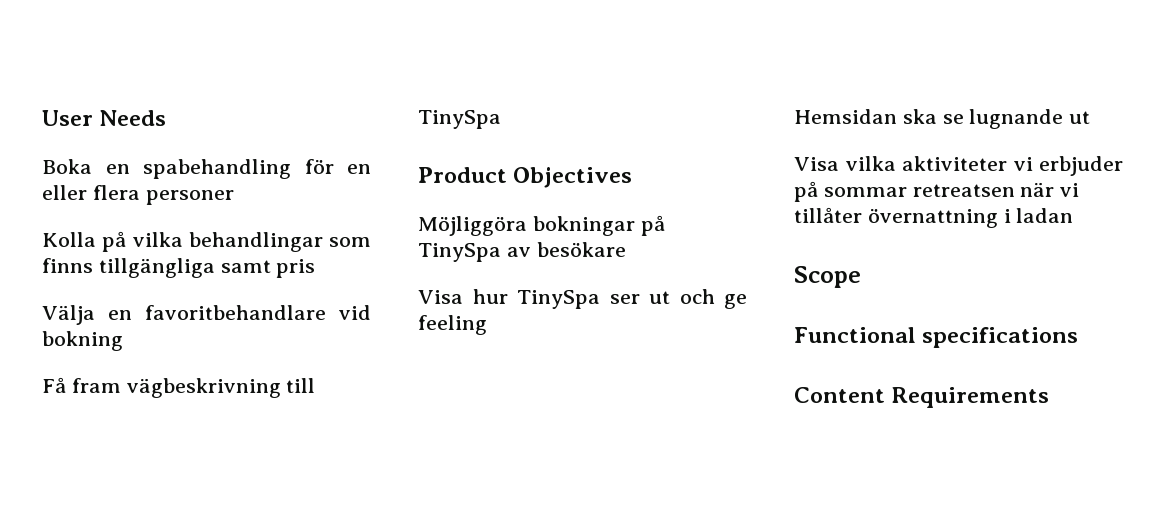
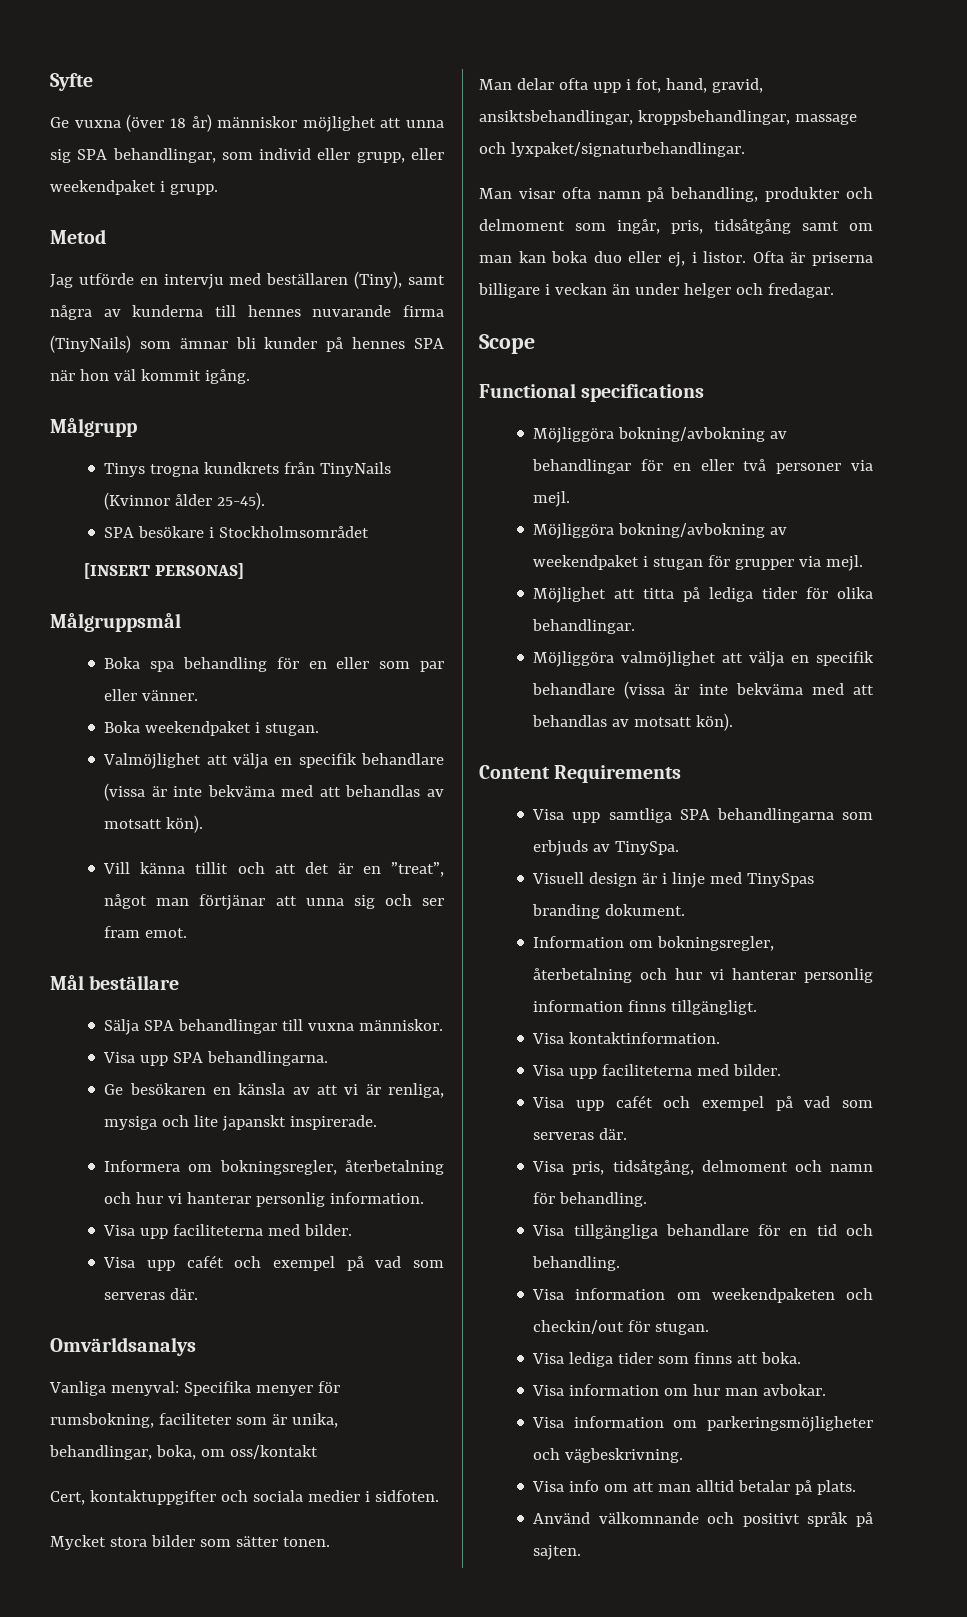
[42,110,167,126] [42,159,371,179] [42,185,234,205] [42,231,371,252] [42,258,316,278] [42,305,371,325] [42,331,123,351] [42,377,316,398] [418,110,501,129] [418,167,633,188] [418,215,665,236] [418,242,626,262] [418,289,747,309] [418,315,487,335] [794,109,1091,129] [794,156,1123,176] [794,181,1080,202] [794,207,1074,228] [794,266,861,288] [794,327,1079,348] [794,387,1050,408] User Needs // Boka en spabehandling för en eller flera personer // Kolla på vilka behandlingar som finns tillgängliga samt pris // Välja en favoritbehandlare vid bokning // Få fram vägbeskrivning till TinySpa // Product Objectives // Möjliggöra bokningar på TinySpa av besökare // Visa hur TinySpa ser ut och ge feeling // Hemsidan ska se lugnande ut // Visa vilka aktiviteter vi erbjuder på sommar retreatsen när vi tillåter övernattning i ladan // Scope // Functional specifications // Content Requirements -> [50,73,93,91] [50,114,444,132] [50,148,444,163] [50,180,218,195] [50,229,106,244] [50,271,446,289] [50,305,444,320] [50,335,445,353] [50,369,250,384] [50,418,137,437] [104,462,392,477] [104,492,266,510] [104,526,370,538] [83,563,244,579] [50,613,181,632] [104,657,444,672] [104,689,199,701] [104,721,320,736] [103,753,444,769] [104,783,444,801] [104,815,204,833] [103,862,445,877] [104,894,444,910] [104,926,188,938] [50,975,180,990] [104,1019,444,1035] [103,1051,329,1066] [104,1083,445,1098] [104,1115,378,1131] [104,1160,444,1175] [104,1192,425,1207] [103,1224,353,1239] [103,1255,445,1271] [104,1288,199,1300] [50,1337,196,1356] [49,1381,340,1396] [50,1413,338,1428] [49,1445,318,1460] [50,1490,439,1505] [50,1535,330,1550] [479,78,763,93] [479,110,857,125] [479,142,745,157] [479,187,873,202] [479,219,873,234] [479,251,873,267] [478,283,834,298] [479,334,535,354] [479,383,705,402] [533,427,788,443] [532,459,873,474] [533,491,571,507] [533,523,788,539] [533,555,864,571] [533,587,873,603] [532,619,636,634] [533,651,874,667] [532,681,874,699] [532,713,734,731] [479,765,682,783] [532,808,873,823] [533,840,680,856] [532,872,815,888] [532,904,686,919] [533,936,775,951] [533,968,873,983] [533,1000,758,1015] [532,1032,721,1044] [532,1064,782,1079] [532,1095,874,1111] [533,1128,628,1140] [532,1160,873,1175] [533,1192,648,1207] [532,1224,873,1239] [532,1256,621,1271] [532,1288,873,1303] [533,1320,710,1335] [532,1352,802,1367] [532,1384,827,1396] [532,1416,873,1432] [533,1448,684,1463] [532,1480,857,1495] [533,1512,873,1527] [533,1545,582,1560] Syfte // Ge vuxna (över 18 år) människor möjlighet att unna sig SPA behandlingar, som individ eller grupp, eller weekendpaket i grupp. // Metod // Jag utförde en intervju med beställaren (Tiny), samt några av kunderna till hennes nuvarande firma (TinyNails) som ämnar bli kunder på hennes SPA när hon väl kommit igång. // Målgrupp // Tinys trogna kundkrets från TinyNails (Kvinnor ålder 25-45). // SPA besökare i Stockholmsområdet // [INSERT PERSONAS] // Målgruppsmål // Boka spa behandling för en eller som par eller vänner. // Boka weekendpaket i stugan. // Valmöjlighet att välja en specifik behandlare (vissa är inte bekväma med att behandlas av motsatt kön). // Vill känna tillit och att det är en ”treat”, något man förtjänar att unna sig och ser fram emot. // Mål beställare // Sälja SPA behandlingar till vuxna människor. // Visa upp SPA behandlingarna. // Ge besökaren en känsla av att vi är renliga, mysiga och lite japanskt inspirerade. // Informera om bokningsregler, återbetalning och hur vi hanterar personlig information. // Visa upp faciliteterna med bilder. // Visa upp cafét och exempel på vad som serveras där. // Omvärldsanalys // Vanliga menyval: Specifika menyer för rumsbokning, faciliteter som är unika, behandlingar, boka, om oss/kontakt // Cert, kontaktuppgifter och sociala medier i sidfoten. // Mycket stora bilder som sätter tonen. // Man delar ofta upp i fot, hand, gravid, ansiktsbehandlingar, kroppsbehandlingar, massage och lyxpaket/signaturbehandlingar. // Man visar ofta namn på behandling, produkter och delmoment som ingår, pris, tidsåtgång samt om man kan boka duo eller ej, i listor. Ofta är priserna billigare i veckan än under helger och fredagar. // Scope // Functional specifications // Möjliggöra bokning/avbokning av behandlingar för en eller två personer via mejl. // Möjliggöra bokning/avbokning av weekendpaket i stugan för grupper via mejl. // Möjlighet att titta på lediga tider för olika behandlingar. // Möjliggöra valmöjlighet att välja en specifik behandlare (vissa är inte bekväma med att behandlas av motsatt kön). // Content Requirements // Visa upp samtliga SPA behandlingarna som erbjuds av TinySpa. // Visuell design är i linje med TinySpas branding dokument. // Information om bokningsregler, återbetalning och hur vi hanterar personlig information finns tillgängligt. // Visa kontaktinformation. // Visa upp faciliteterna med bilder. // Visa upp cafét och exempel på vad som serveras där. // Visa pris, tidsåtgång, delmoment och namn för behandling. // Visa tillgängliga behandlare för en tid och behandling. // Visa information om weekendpaketen och checkin/out för stugan. // Visa lediga tider som finns att boka. // Visa information om hur man avbokar. // Visa information om parkeringsmöjligheter och vägbeskrivning. // Visa info om att man alltid betalar på plats. // Använd välkomnande och positivt språk på sajten.

